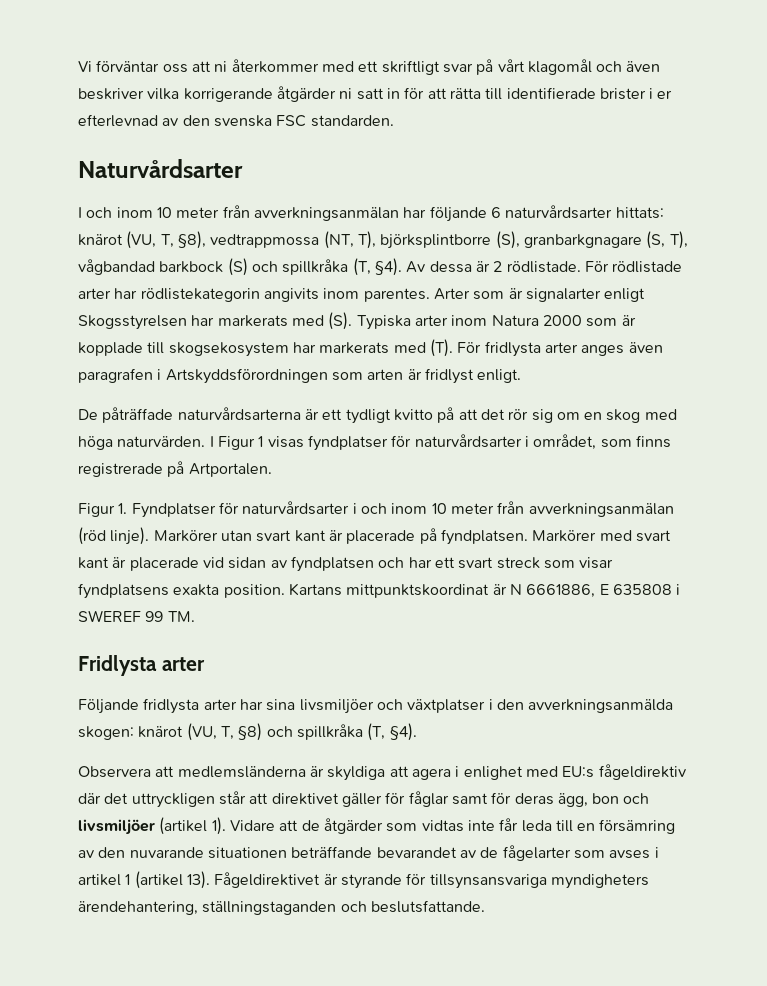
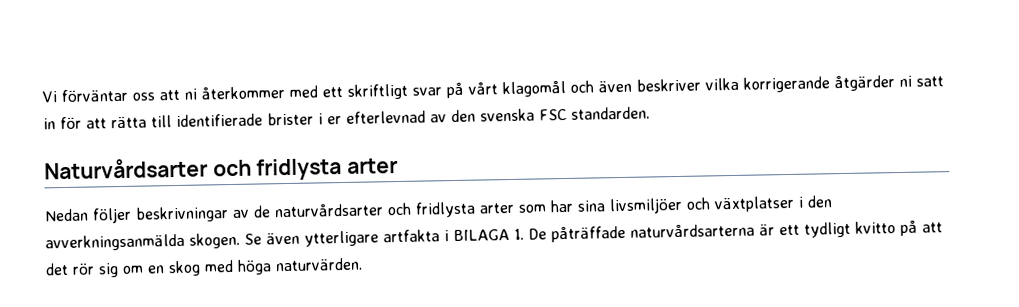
[78,205,664,222] [78,231,688,249] [78,258,683,276] [78,288,646,302] [78,312,636,330] [78,339,663,357] [78,368,522,384] // I och inom 10 meter från avverkningsanmälan har följande 6 naturvårdsarter hittats: knärot (VU, T, §8), vedtrappmossa (NT, T), björksplintborre (S), granbarkgnagare (S, T), vågbandad barkbock (S) och spillkråka (T, §4). Av dessa är 2 rödlistade. För rödlistade arter har rödlistekategorin angivits inom parentes. Arter som är signalarter enligt Skogsstyrelsen har markerats med (S). Typiska arter inom Natura 2000 som är kopplade till skogsekosystem har markerats med (T). För fridlysta arter anges även paragrafen i Artskyddsförordningen som arten är fridlyst enligt. // -> [212,158,399,181] [44,195,833,224] [45,228,524,252] och fridlysta arter // Nedan följer beskrivningar av de naturvårdsarter och fridlysta arter som har sina livsmiljöer och växtplatser i den avverkningsanmälda skogen. Se även ytterligare artfakta i BILAGA 1.
[209,434,671,451] [78,461,272,477] [78,501,674,518] [78,527,671,545] [78,556,614,572] [78,583,681,599] [78,610,195,622] [78,655,205,676] [78,698,674,714] [78,723,417,741] [78,764,686,781] [78,791,650,808] [78,817,676,835] [78,845,659,861] [78,871,649,889] [78,900,485,915] I Figur 1 visas fyndplatser för naturvårdsarter i området, som finns registrerade på Artportalen. // Figur 1. Fyndplatser för naturvårdsarter i och inom 10 meter från avverkningsanmälan (röd linje). Markörer utan svart kant är placerade på fyndplatsen. Markörer med svart kant är placerade vid sidan av fyndplatsen och har ett svart streck som visar fyndplatsens exakta position. Kartans mittpunktskoordinat är N 6661886, E 635808 i SWEREF 99 TM. // Fridlysta arter // Följande fridlysta arter har sina livsmiljöer och växtplatser i den avverkningsanmälda skogen: knärot (VU, T, §8) och spillkråka (T, §4). // Observera att medlemsländerna är skyldiga att agera i enlighet med EU:s fågeldirektiv där det uttryckligen står att direktivet gäller för fåglar samt för deras ägg, bon och livsmiljöer (artikel 1). Vidare att de åtgärder som vidtas inte får leda till en försämring av den nuvarande situationen beträffande bevarandet av de fågelarter som avses i artikel 1 (artikel 13). Fågeldirektivet är styrande för tillsynsansvariga myndigheters ärendehantering, ställningstaganden och beslutsfattande. -> (363, 264) none

